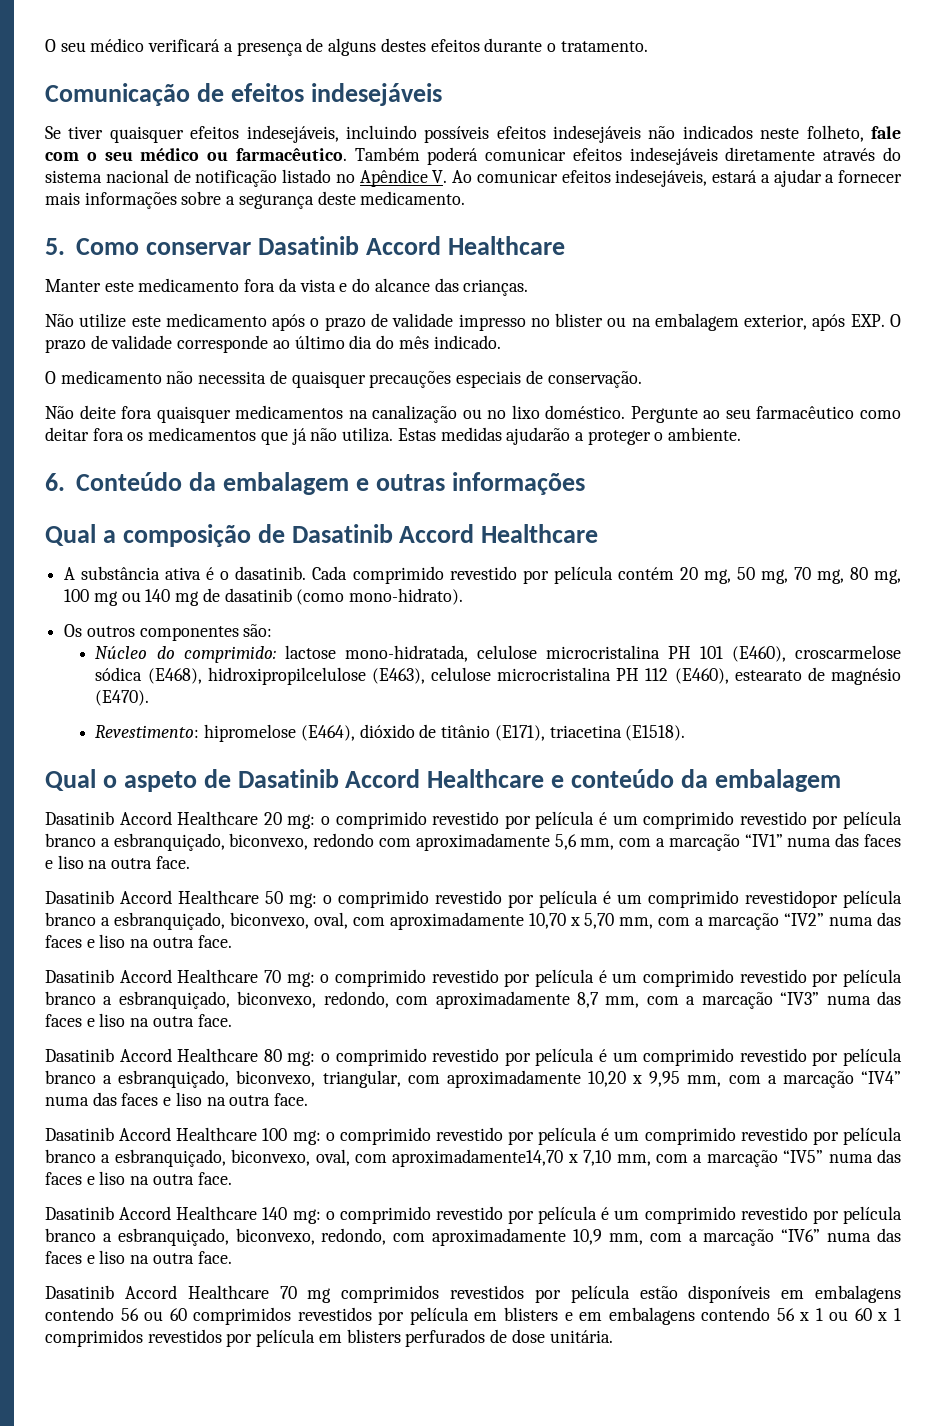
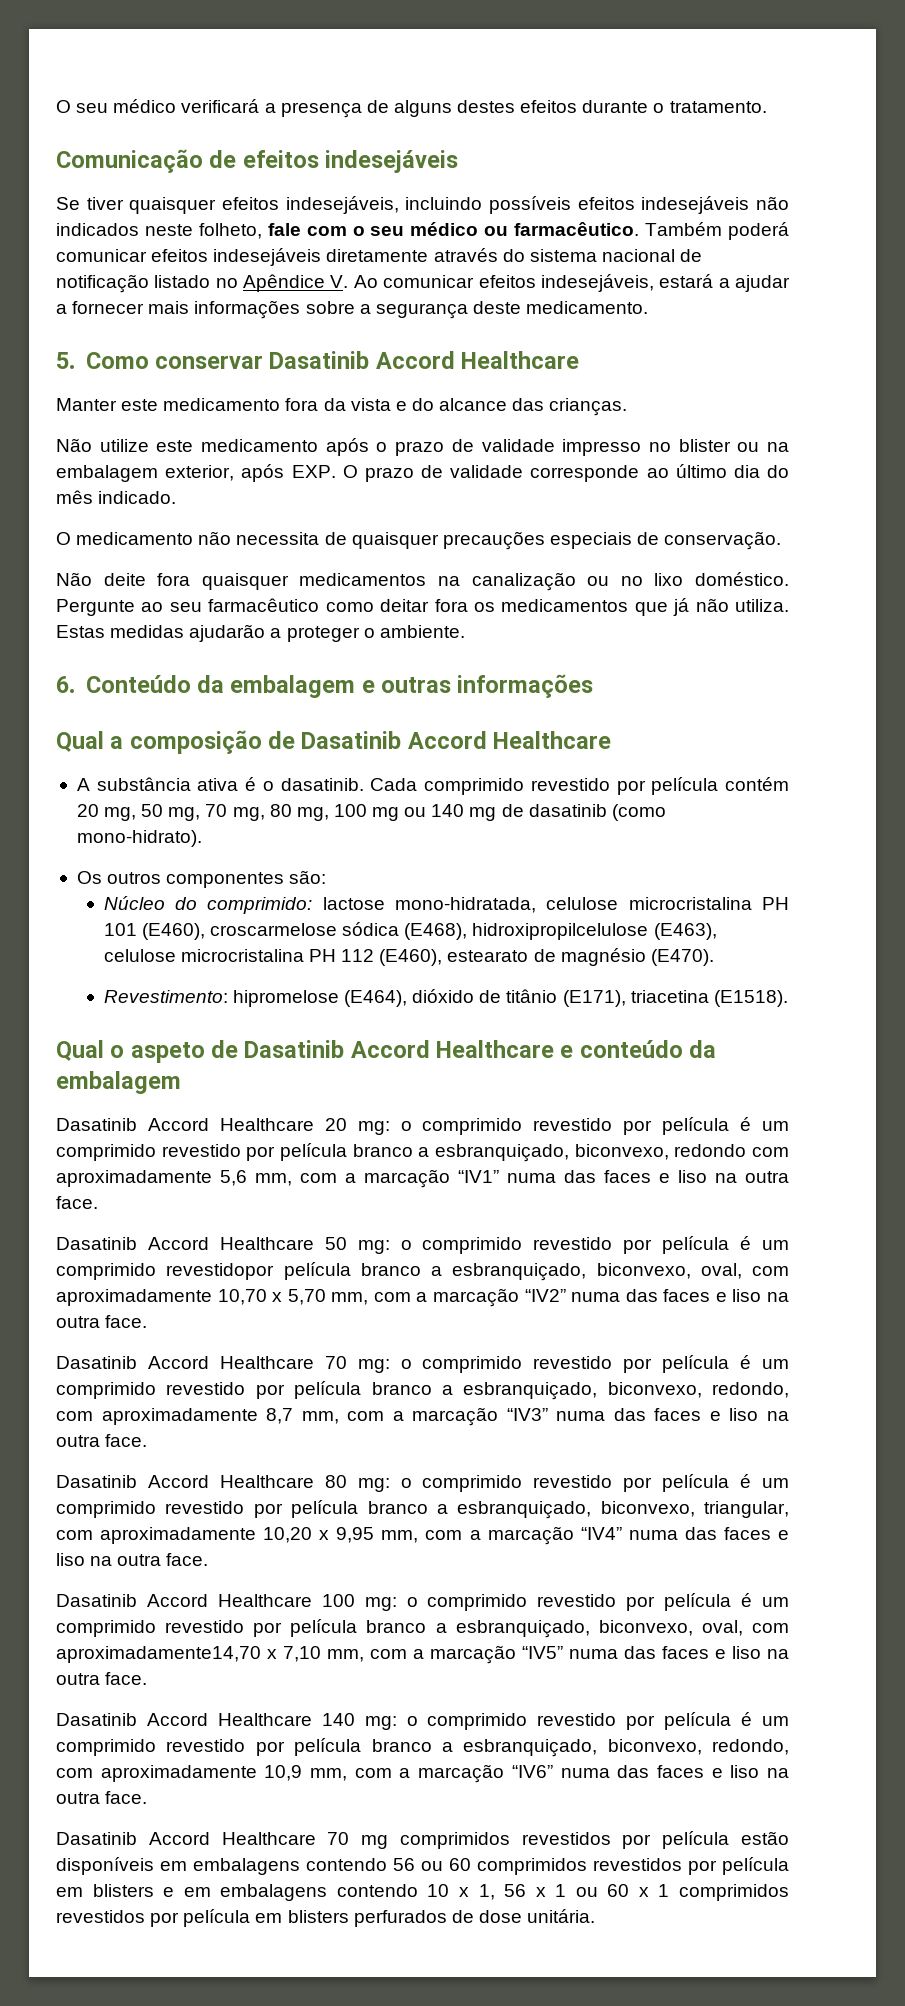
(771, 1314) none -> [427,1884,495,1900] 10 x 1,

